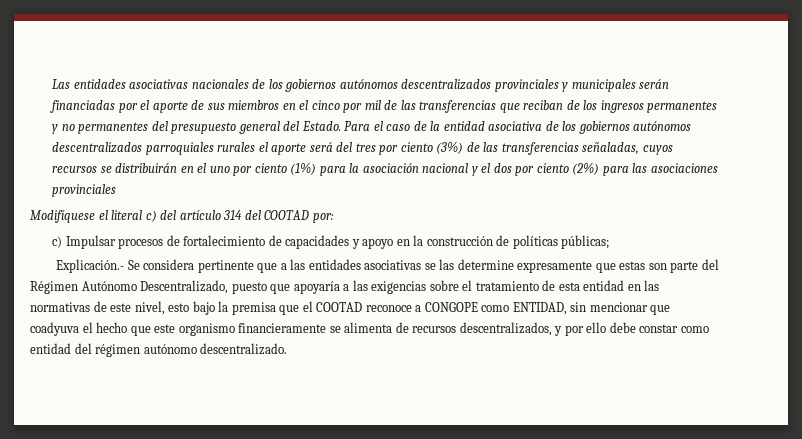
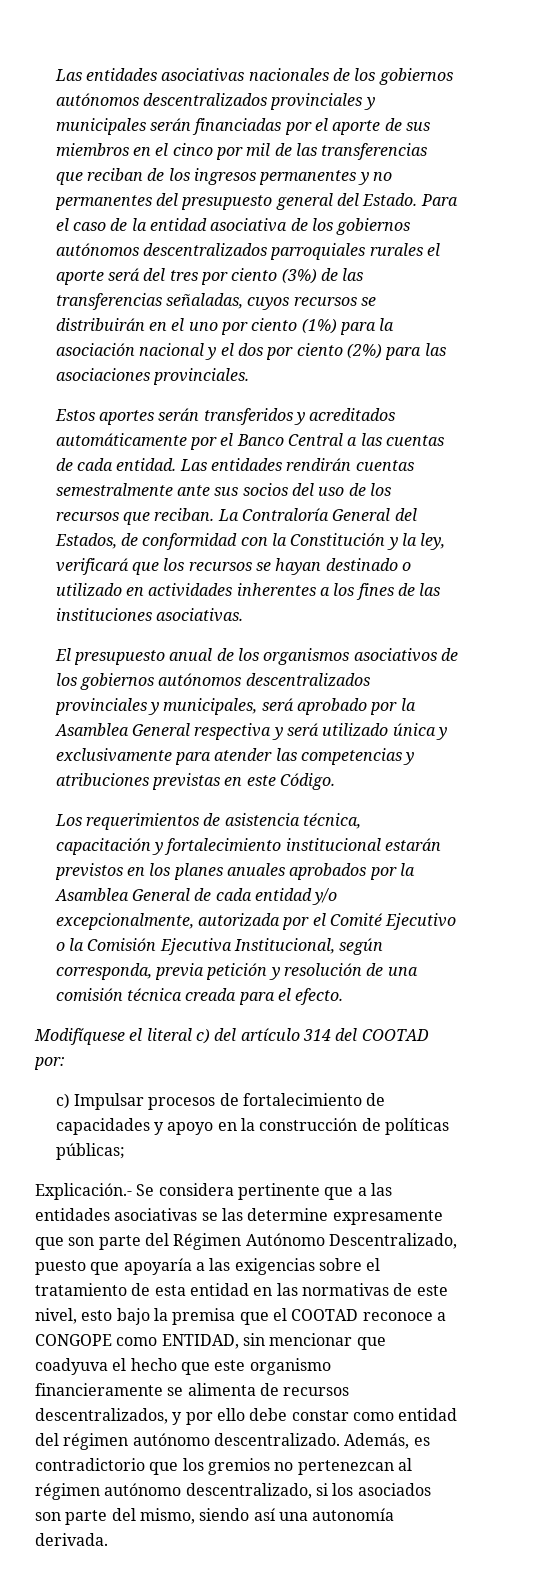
[52,184,117,197] provinciales -> [153,368,250,385] [54,408,396,425] [55,433,444,450] [55,458,414,471] [55,483,391,496] [55,508,417,525] [54,533,446,550] [55,558,411,575] [55,583,441,600] [55,608,244,622] [54,648,458,665] [55,673,370,690] [54,698,416,715] [54,723,447,740] [55,748,415,765] [55,773,335,790] [54,813,361,830] [55,838,441,855] [54,863,415,880] [54,888,338,905] [55,913,457,930] [55,938,384,955] [55,963,418,980] [55,988,344,1005] provinciales. // Estos aportes serán transferidos y acreditados automáticamente por el Banco Central a las cuentas de cada entidad. Las entidades rendirán cuentas semestralmente ante sus socios del uso de los recursos que reciban. La Contraloría General del Estados, de conformidad con la Constitución y la ley, verificará que los recursos se hayan destinado o utilizado en actividades inherentes a los fines de las instituciones asociativas. // El presupuesto anual de los organismos asociativos de los gobiernos autónomos descentralizados provinciales y municipales, será aprobado por la Asamblea General respectiva y será utilizado única y exclusivamente para atender las competencias y atribuciones previstas en este Código. // Los requerimientos de asistencia técnica, capacitación y fortalecimiento institucional estarán previstos en los planes anuales aprobados por la Asamblea General de cada entidad y/o excepcionalmente, autorizada por el Comité Ejecutivo o la Comisión Ejecutiva Institucional, según corresponda, previa petición y resolución de una comisión técnica creada para el efecto.
[619,261,646,270] estas -> (64, 1243) none
(288, 349) none -> [344,1433,430,1449] [35,1458,412,1475] [35,1483,431,1500] [35,1508,395,1525] [35,1533,108,1546] Además, es contradictorio que los gremios no pertenezcan al régimen autónomo descentralizado, si los asociados son parte del mismo, siendo así una autonomía derivada.

